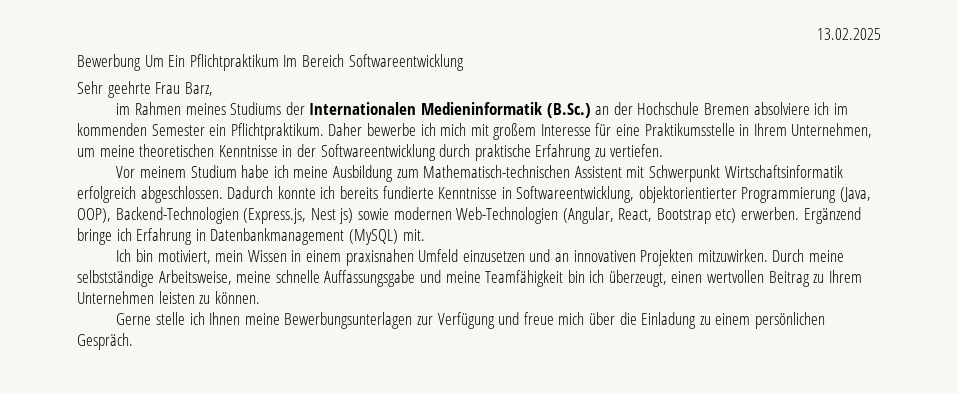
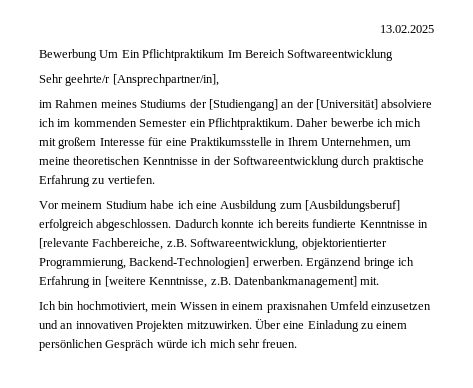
[107,81,213,98] geehrte Frau Barz, -> [65,74,219,86] geehrte/r [Ansprechpartner/in],
[309,102,749,118] Internationalen Medieninformatik (B.Sc.) an der Hochschule Bremen -> [208,99,378,111] [Studiengang] an der [Universität]
[293,166,329,178] meine -> [195,201,217,209] eine
[423,165,843,182] Mathematisch-technischen Assistent mit Schwerpunkt Wirtschaftsinformatik -> [305,200,400,212] [Ausbildungsberuf]
[516,186,872,203] [77,207,737,224] Softwareentwicklung, objektorientierter Programmierung (Java, OOP), Backend-Technologien (Express.js, Nest js) sowie modernen Web-Technologien (Angular, React, Bootstrap etc) -> [39,238,387,250] [39,257,250,269] [relevante Fachbereiche, z.B. Softwareentwicklung, objektorientierter Programmierung, Backend-Technologien]
[210,228,398,245] Datenbankmanagement (MySQL) -> [104,276,357,288] [weitere Kenntnisse, z.B. Datenbankmanagement]
[157,250,211,264] motiviert, -> [76,301,148,313] hochmotiviert,
[772,249,844,262] [77,270,862,287] [77,291,260,304] [116,312,825,329] [77,333,133,350] Durch meine selbstständige Arbeitsweise, meine schnelle Auffassungsgabe und meine Teamfähigkeit bin ich überzeugt, einen wertvollen Beitrag zu Ihrem Unternehmen leisten zu können. // Gerne stelle ich Ihnen meine Bewerbungsunterlagen zur Verfügung und freue mich über die Einladung zu einem persönlichen Gespräch. -> [254,319,408,332] [39,339,298,351] Über eine Einladung zu einem persönlichen Gespräch würde ich mich sehr freuen.

